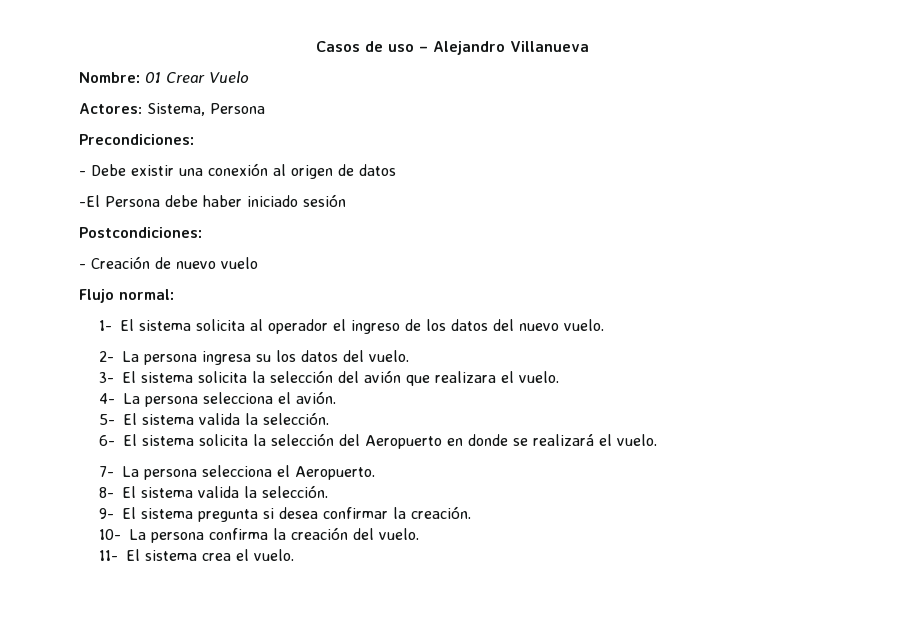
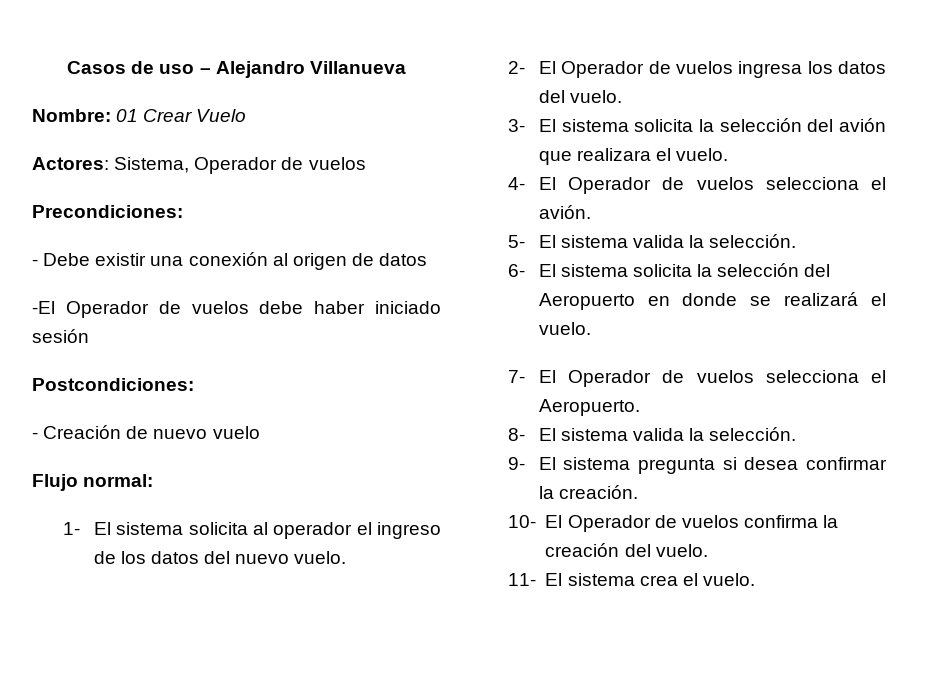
[210,103,265,114] Persona -> [194,157,366,174] Operador de vuelos
[105,196,160,207] Persona -> [65,301,249,318] Operador de vuelos
[121,351,271,365] La persona ingresa su -> [538,61,803,78] El Operador de vuelos ingresa
[122,393,198,407] La persona -> [538,177,754,194] El Operador de vuelos
[121,466,197,480] La persona -> [538,370,754,387] El Operador de vuelos
[128,529,204,543] La persona -> [545,515,739,532] El Operador de vuelos

